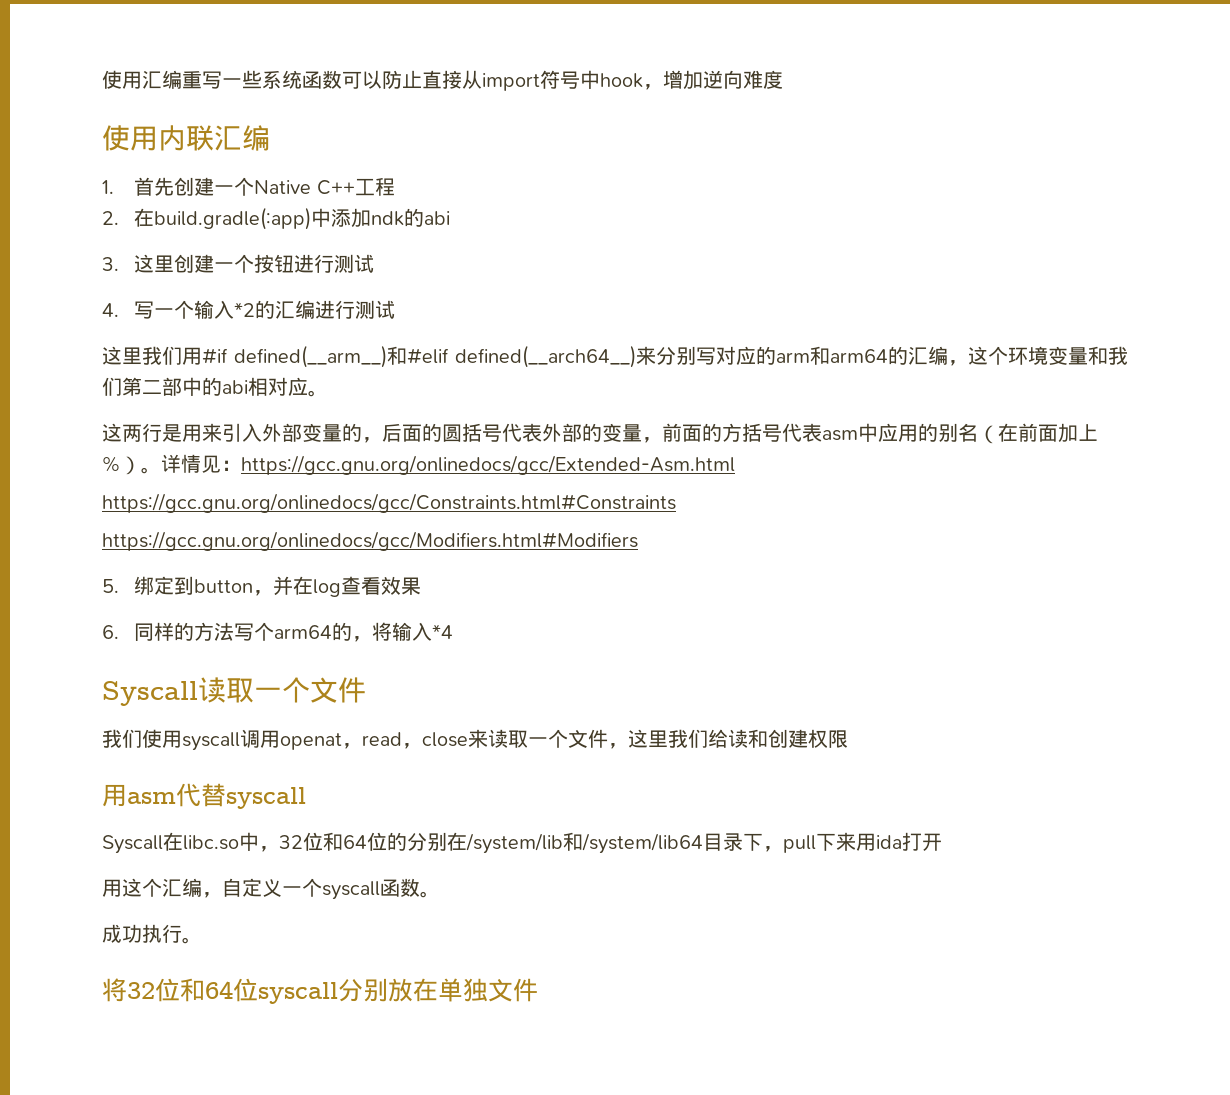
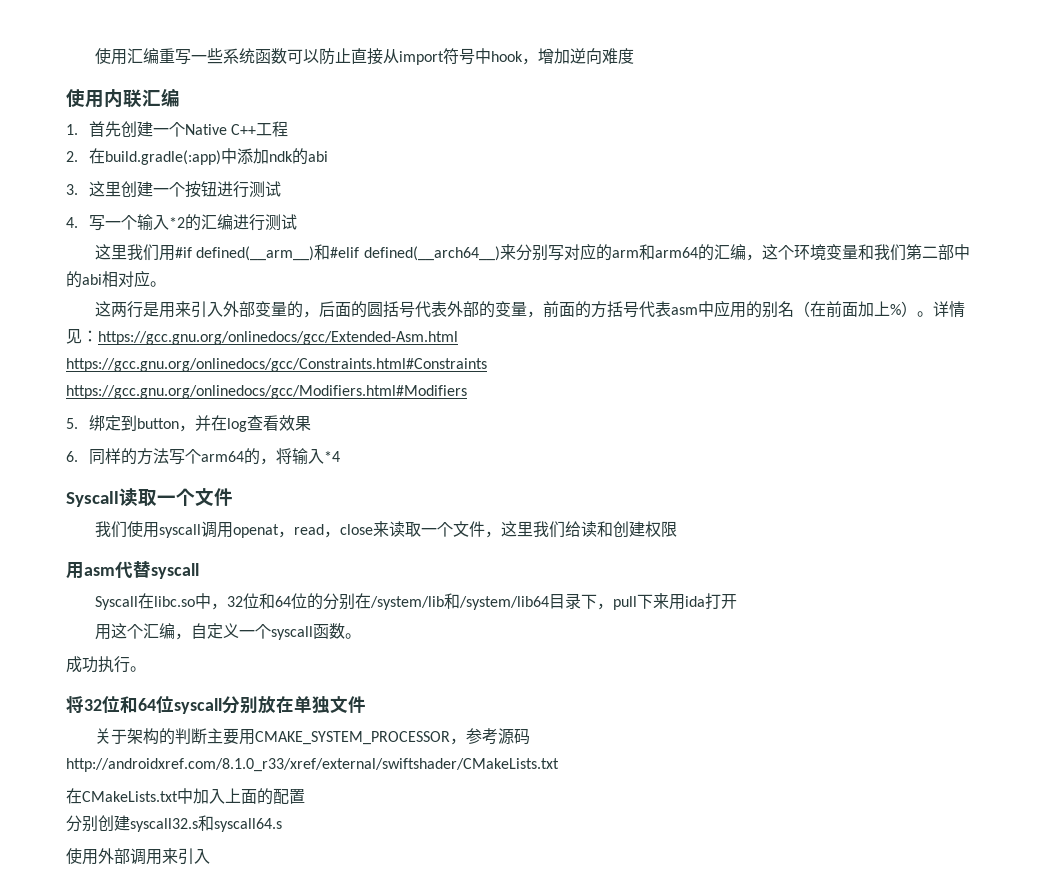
(538, 990) none -> [94,728,530,745] [66,758,559,772] [66,788,305,805] [66,815,282,832] [66,848,210,865] // 关于架构的判断主要用CMAKE_SYSTEM_PROCESSOR，参考源码http://androidxref.com/8.1.0_r33/xref/external/swiftshader/CMakeLists.txt // 在CMakeLists.txt中加入上面的配置 // 分别创建syscall32.s和syscall64.s // 使用外部调用来引入

